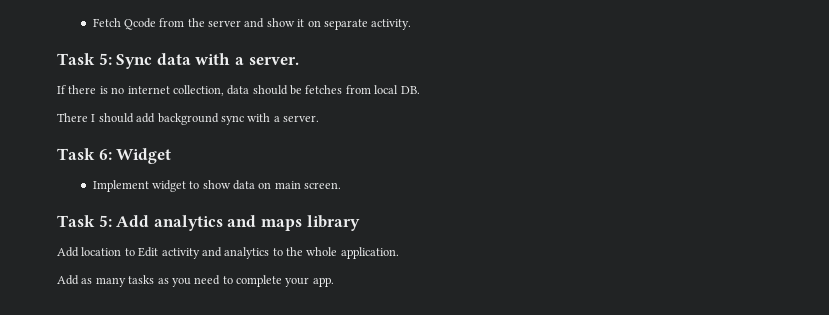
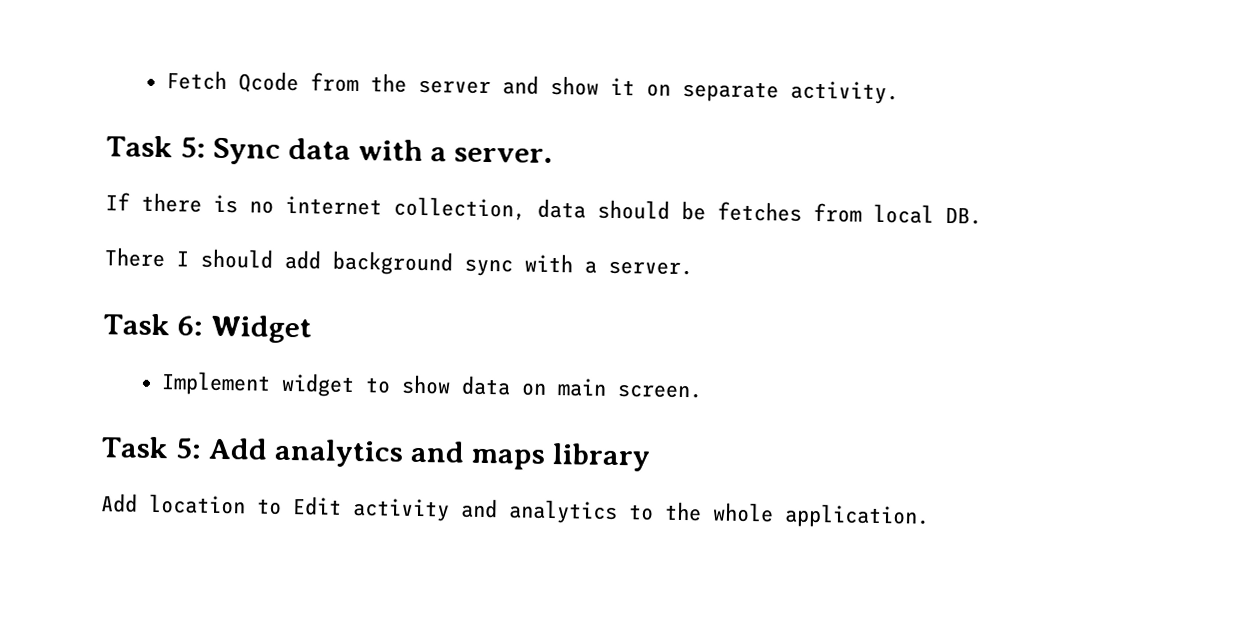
[57,275,334,287] // Add as many tasks as you need to complete your app. -> (930, 516) none

